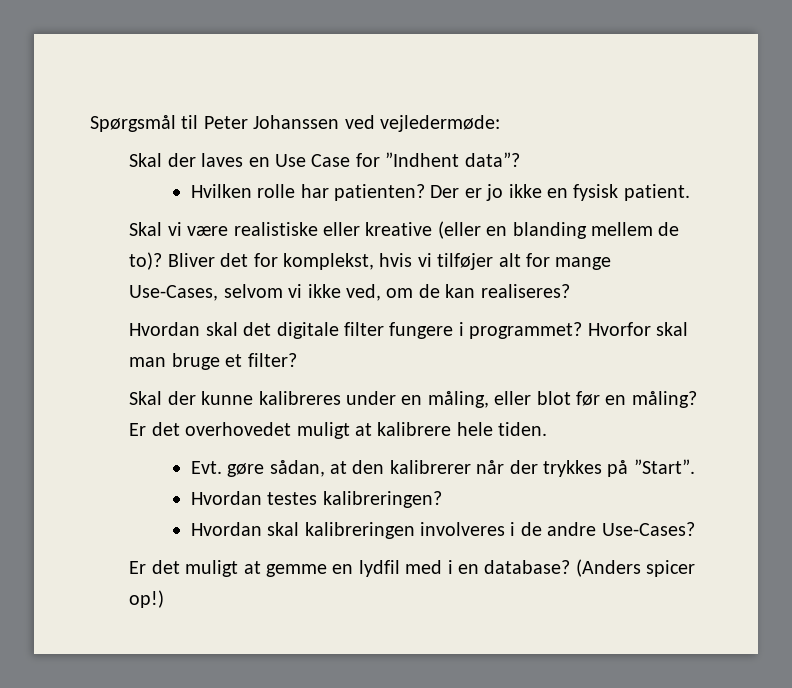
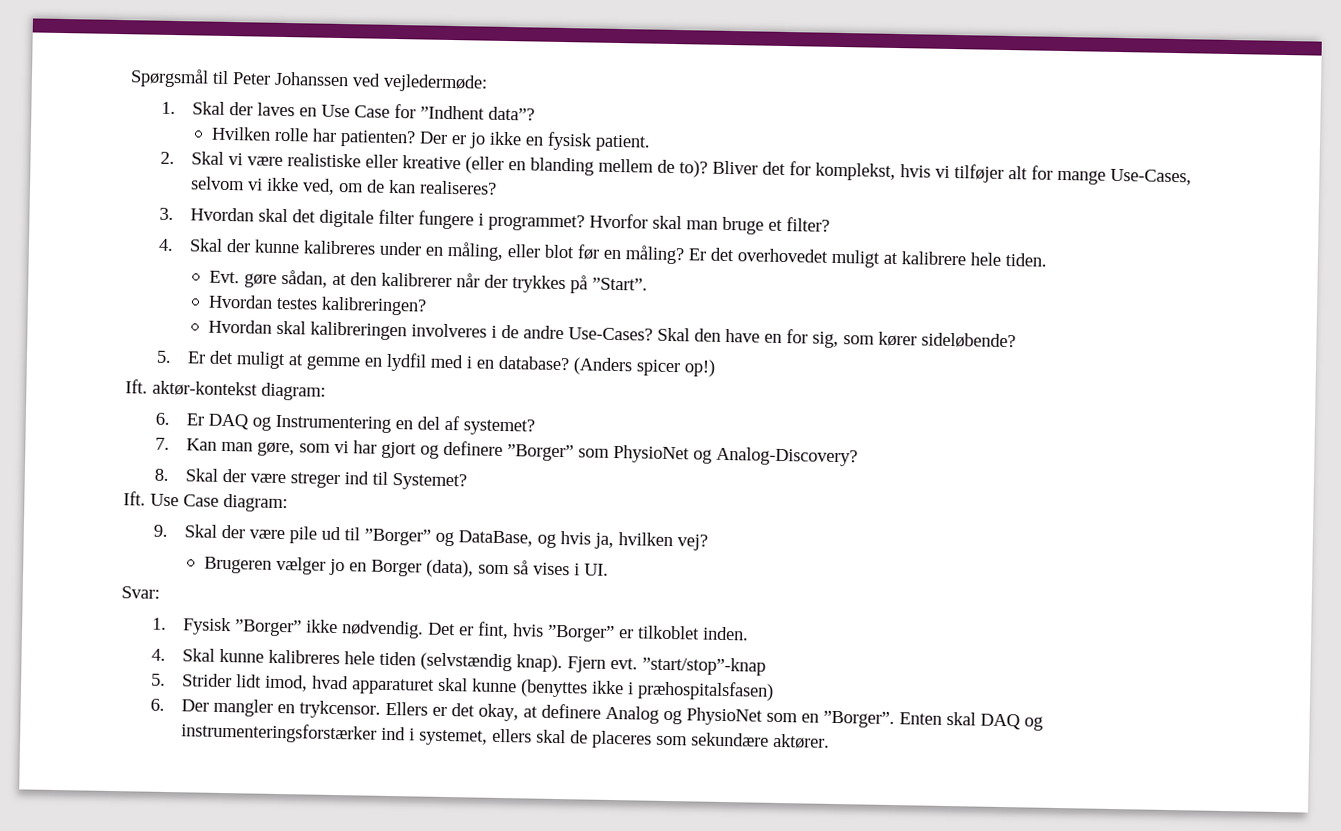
(500, 123) none -> [160,101,176,115] 1.
(690, 192) none -> [159,151,175,165] 2.
(570, 291) none -> [158,207,174,221] 3.
(297, 360) none -> [157,238,174,252] 4.
(695, 529) // -> [657,327,1017,349] [155,350,172,364] Skal den have en for sig, som kører sideløbende? // 5.
(165, 599) none -> [125,379,326,401] [154,412,535,436] [154,437,858,467] [153,468,467,491] [123,491,288,513] [152,524,708,551] [204,556,610,578] [121,586,160,599] [151,617,749,643] [150,648,766,676] [150,673,774,701] [149,698,1043,731] [180,722,830,749] // Ift. aktør-kontekst diagram: // 6. Er DAQ og Instrumentering en del af systemet? // 7. Kan man gøre, som vi har gjort og definere ”Borger” som PhysioNet og Analog-Discovery? // 8. Skal der være streger ind til Systemet? // Ift. Use Case diagram: // 9. Skal der være pile ud til ”Borger” og DataBase, og hvis ja, hvilken vej? // Brugeren vælger jo en Borger (data), som så vises i UI. // Svar: // 1. Fysisk ”Borger” ikke nødvendig. Det er fint, hvis ”Borger” er tilkoblet inden. // 4. Skal kunne kalibreres hele tiden (selvstændig knap). Fjern evt. ”start/stop”-knap // 5. Strider lidt imod, hvad apparaturet skal kunne (benyttes ikke i præhospitalsfasen) // 6. Der mangler en trykcensor. Ellers er det okay, at definere Analog og PhysioNet som en ”Borger”. Enten skal DAQ og instrumenteringsforstærker ind i systemet, ellers skal de placeres som sekundære aktører.

